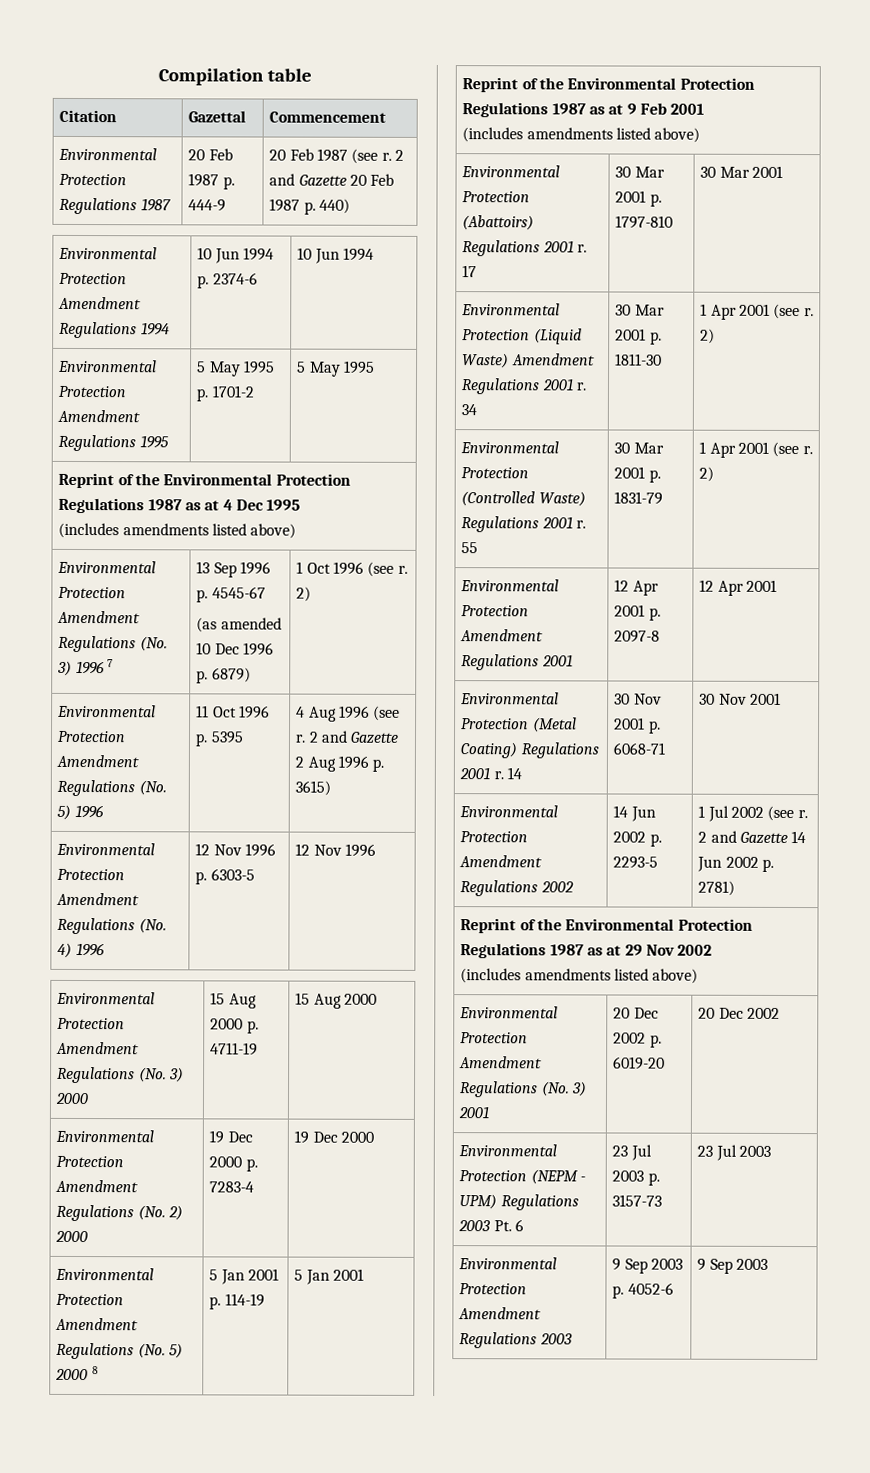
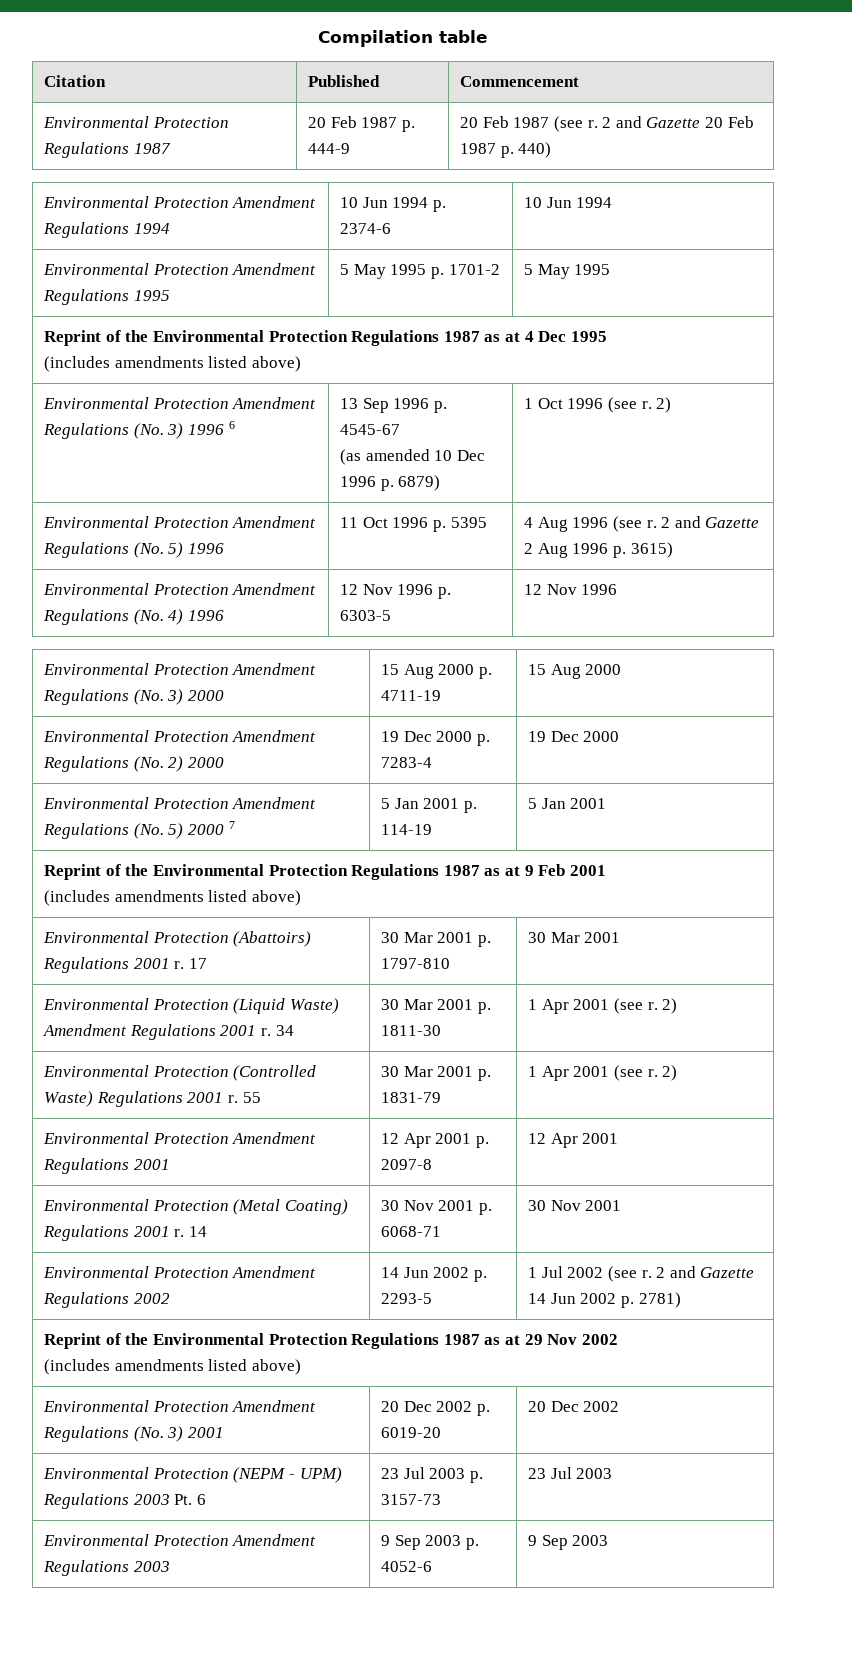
[188,110,247,123] Gazettal -> [308,75,381,87] Published
[106,659,113,668] 7 -> [228,421,235,429] 6
[91,1366,99,1375] 8 -> [228,821,235,829] 7

